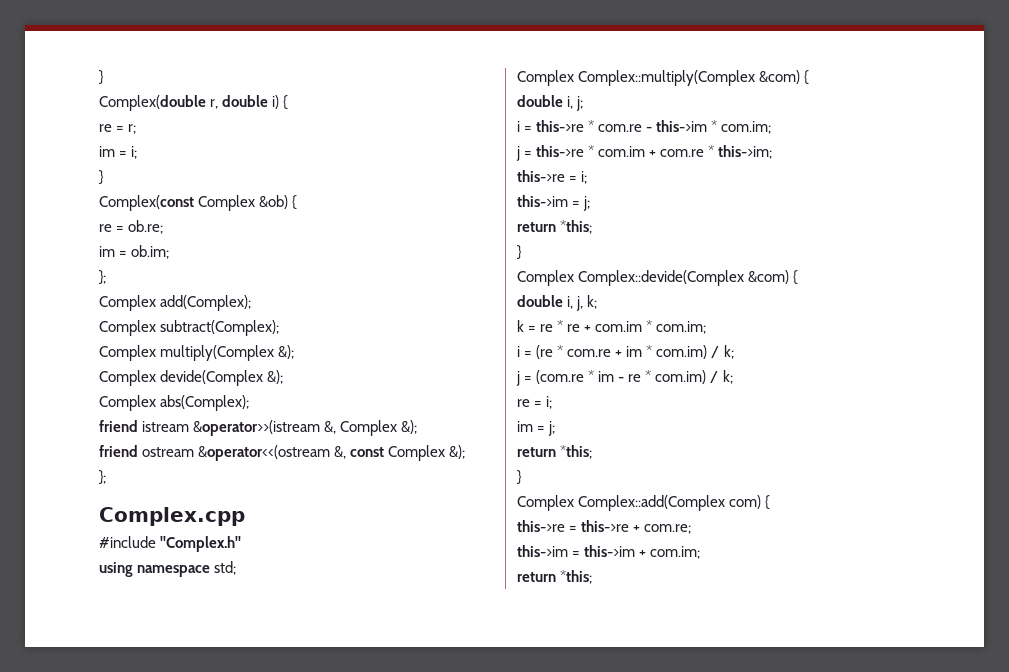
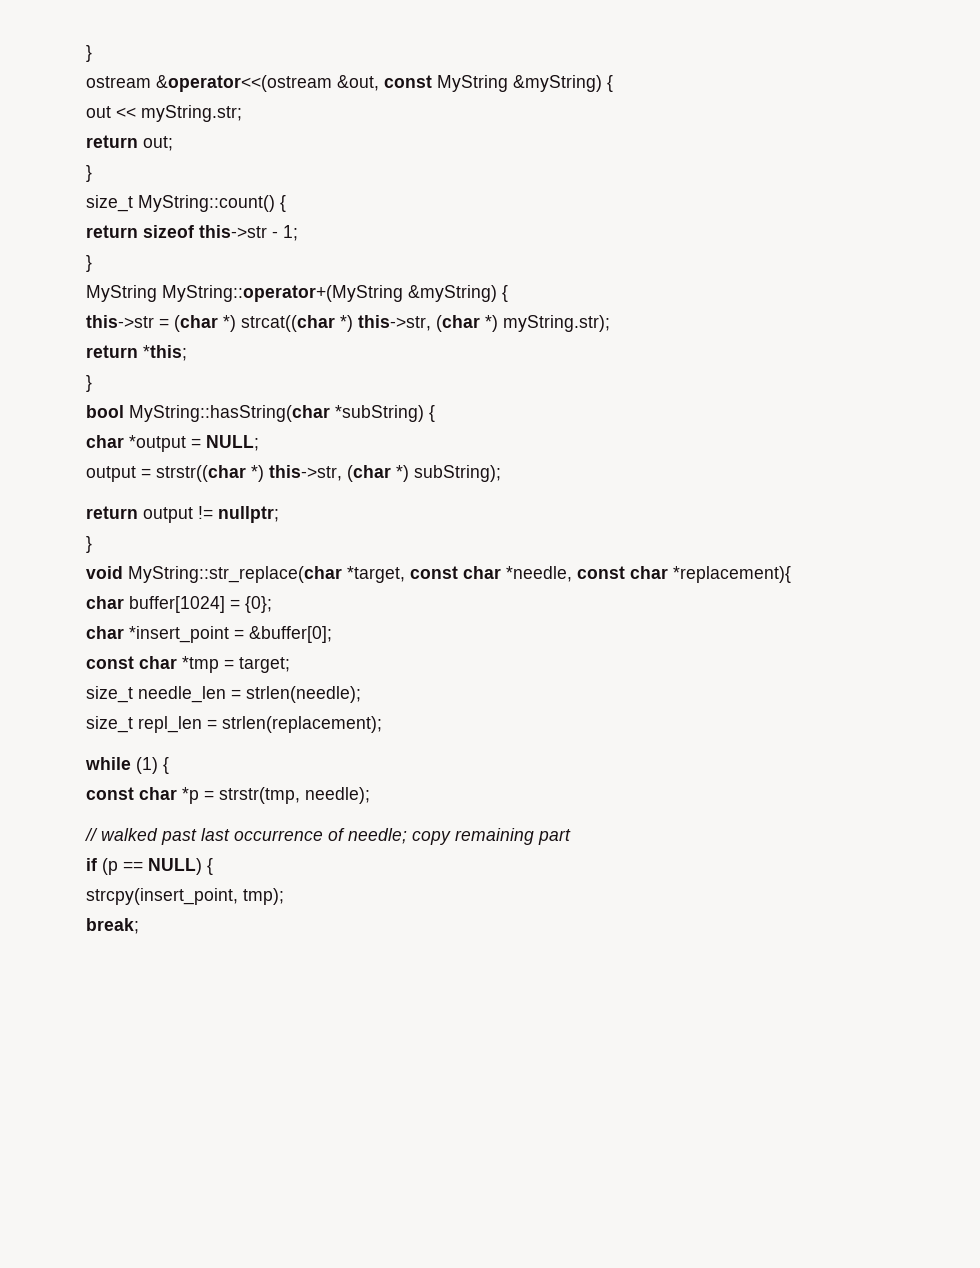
[99,70,104,85] [99,95,289,111] [99,124,137,134] [99,146,138,159] [99,170,104,185] [99,195,298,211] [99,220,164,234] [99,245,170,259] [99,270,106,285] [99,295,252,311] [99,320,280,336] [99,345,295,361] [99,370,284,386] [99,395,250,411] [99,420,418,436] [99,445,466,461] [99,470,106,485] [99,507,245,526] [99,536,242,552] [99,561,237,577] [517,70,810,86] [517,95,584,111] [517,120,772,134] [516,145,773,161] [517,170,588,184] [517,195,591,211] [517,220,593,234] [517,245,522,260] [517,270,799,286] [517,295,598,311] [517,320,707,334] [517,345,734,359] [516,370,733,386] [517,396,553,409] [517,421,556,436] [517,445,593,459] [517,470,522,485] [517,495,771,511] [517,520,692,534] [517,545,701,559] [517,570,593,584] } // Complex(double r, double i) { // re = r; // im = i; // } // Complex(const Complex &ob) { // re = ob.re; // im = ob.im; // }; // Complex add(Complex); // Complex subtract(Complex); // Complex multiply(Complex &); // Complex devide(Complex &); // Complex abs(Complex); // friend istream &operator>>(istream &, Complex &); // friend ostream &operator<<(ostream &, const Complex &); // }; // Complex.cpp // #include "Complex.h" // using namespace std; // Complex Complex::multiply(Complex &com) { // double i, j; // i = this->re * com.re - this->im * com.im; // j = this->re * com.im + com.re * this->im; // this->re = i; // this->im = j; // return *this; // } // Complex Complex::devide(Complex &com) { // double i, j, k; // k = re * re + com.im * com.im; // i = (re * com.re + im * com.im) / k; // j = (com.re * im - re * com.im) / k; // re = i; // im = j; // return *this; // } // Complex Complex::add(Complex com) { // this->re = this->re + com.re; // this->im = this->im + com.im; // return *this; -> [86,45,92,62] [86,75,613,92] [86,105,242,122] [86,135,173,151] [86,165,92,182] [86,195,286,212] [86,225,298,241] [86,255,92,272] [86,285,508,302] [86,315,610,332] [86,345,187,361] [86,375,92,392] [86,405,435,422] [86,435,259,452] [86,465,501,482] [86,506,279,523] [86,536,92,553] [86,566,791,583] [86,596,272,613] [86,626,332,643] [86,656,290,673] [86,686,361,703] [86,716,382,733] [85,757,169,774] [86,787,370,804] [85,828,571,845] [86,858,213,875] [86,888,284,905] [86,918,139,934] } // ostream &operator<<(ostream &out, const MyString &myString) { // out << myString.str; // return out; // } // size_t MyString::count() { // return sizeof this->str - 1; // } // MyString MyString::operator+(MyString &myString) { // this->str = (char *) strcat((char *) this->str, (char *) myString.str); // return *this; // } // bool MyString::hasString(char *subString) { // char *output = NULL; // output = strstr((char *) this->str, (char *) subString); // return output != nullptr; // } // void MyString::str_replace(char *target, const char *needle, const char *replacement){ // char buffer[1024] = {0}; // char *insert_point = &buffer[0]; // const char *tmp = target; // size_t needle_len = strlen(needle); // size_t repl_len = strlen(replacement); // while (1) { // const char *p = strstr(tmp, needle); // // walked past last occurrence of needle; copy remaining part // if (p == NULL) { // strcpy(insert_point, tmp); // break;

